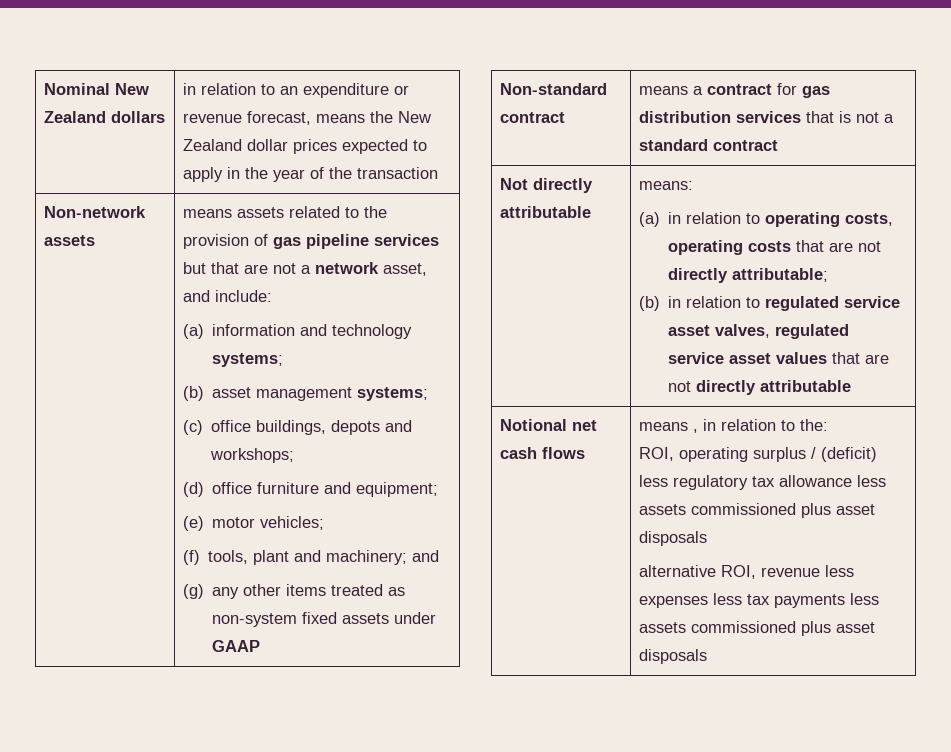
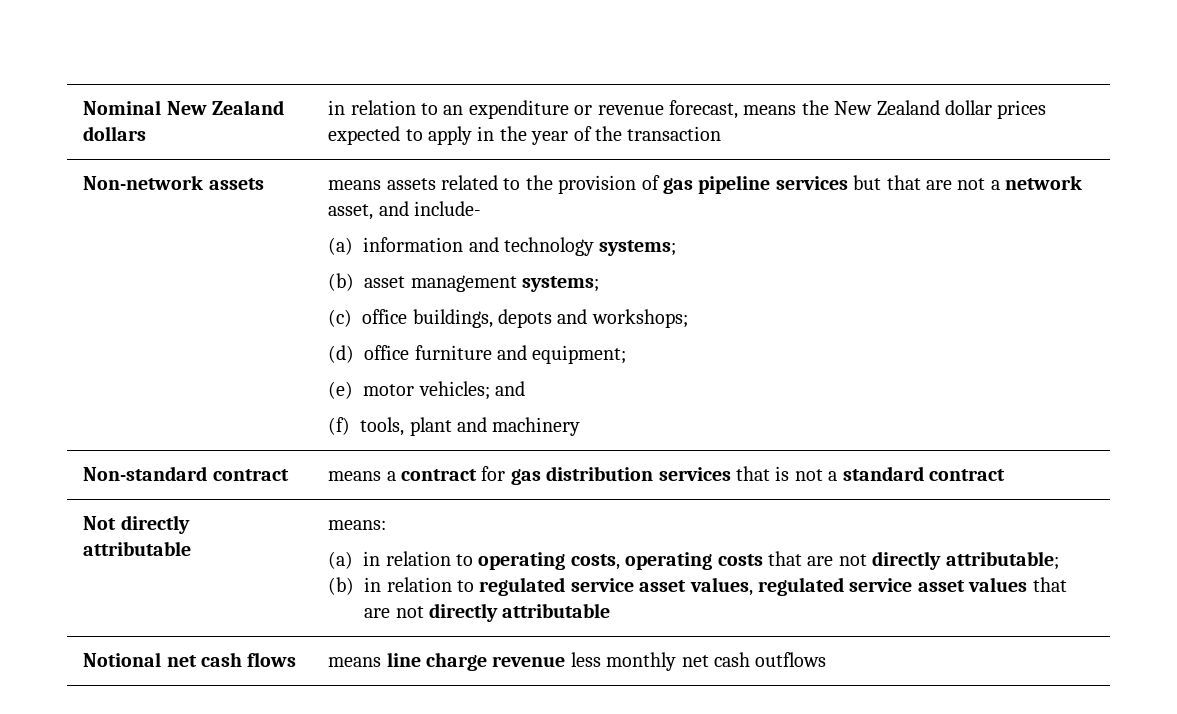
[214,290,272,302] include: -> [414,201,482,216] include-
(324, 523) none -> [495,381,526,396] and
[325,550,439,565] [182,584,405,599] [211,612,436,627] [211,640,260,652] machinery; and // (g) any other items treated as non-system fixed assets under GAAP -> [492,417,581,436] machinery
[714,324,770,338] valves, -> [689,577,753,596] values,
[692,419,828,433] [638,447,877,462] [638,475,886,490] [638,503,875,518] [638,531,707,546] [638,565,854,579] [638,593,879,608] [638,621,875,636] [638,649,707,664] , in relation to the: // ROI, operating surplus / (deficit) less regulatory tax allowance less assets commissioned plus asset disposals // alternative ROI, revenue less expenses less tax payments less assets commissioned plus asset disposals -> [386,652,827,671] line charge revenue less monthly net cash outflows

